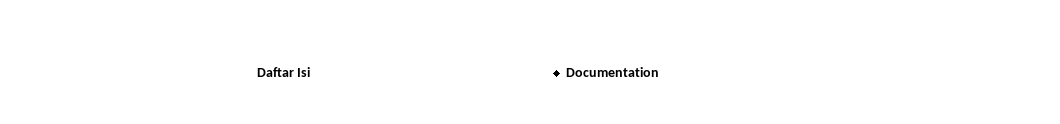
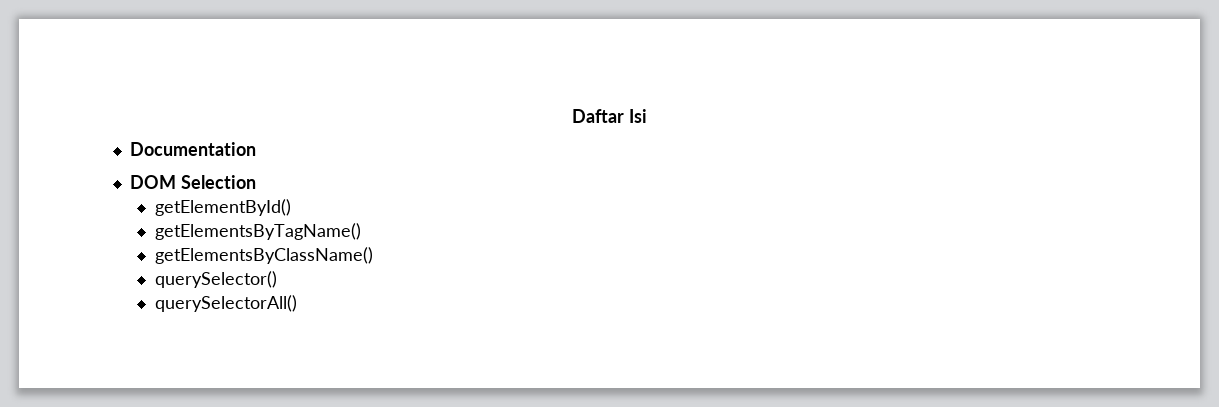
(660, 72) none -> [129,175,256,189] [154,199,291,216] [154,223,361,240] [154,247,373,264] [154,271,277,288] [154,295,297,312] // DOM Selection // getElementById() // getElementsByTagName() // getElementsByClassName() // querySelector() // querySelectorAll()

